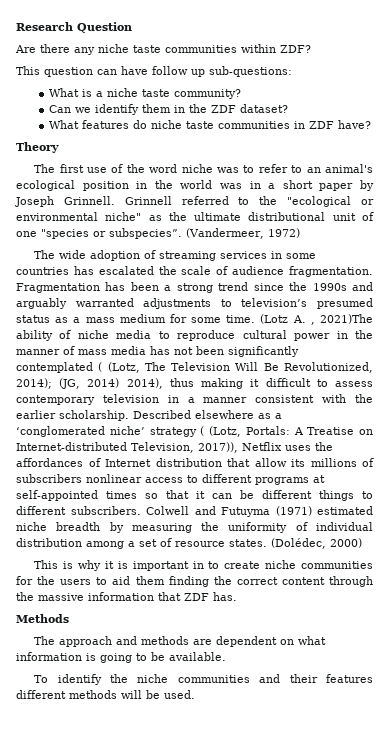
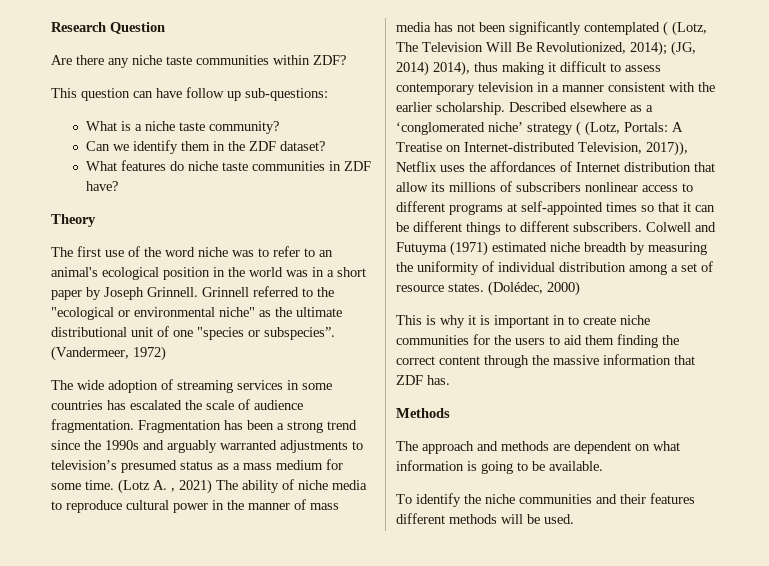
[320,314,374,324] 2021)The -> [179,479,238,494] 2021) The

